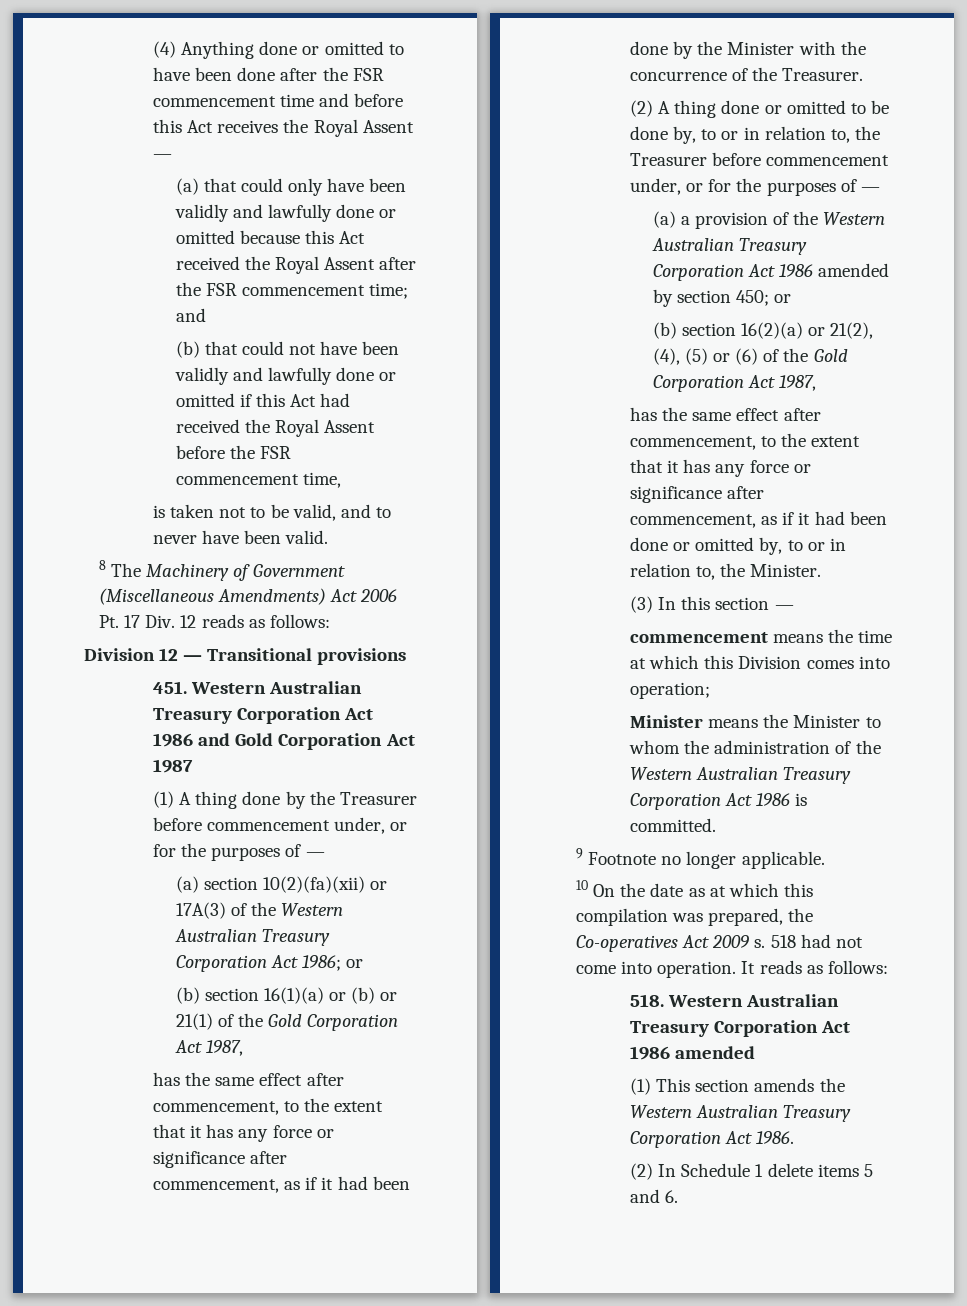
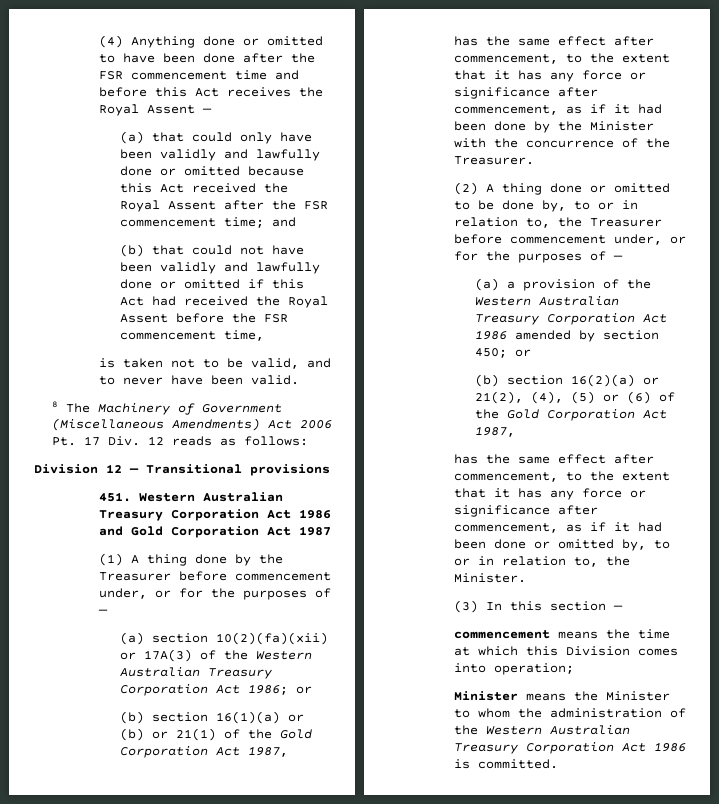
[576,848,825,869] [576,880,813,897] [576,908,814,926] [576,934,863,952] [576,960,888,978] [630,994,840,1007] [630,1020,851,1037] [630,1046,756,1060] [630,1078,845,1095] [630,1105,852,1122] [630,1131,795,1148] [630,1163,873,1180] [630,1189,679,1203] // 9 Footnote no longer applicable. // 10 On the date as at which this compilation was prepared, the Co-operatives Act 2009 s. 518 had not come into operation. It reads as follows: // 518. Western Australian Treasury Corporation Act 1986 amended // (1) This section amends the Western Australian Treasury Corporation Act 1986. // (2) In Schedule 1 delete items 5 and 6. -> (558, 764) none

